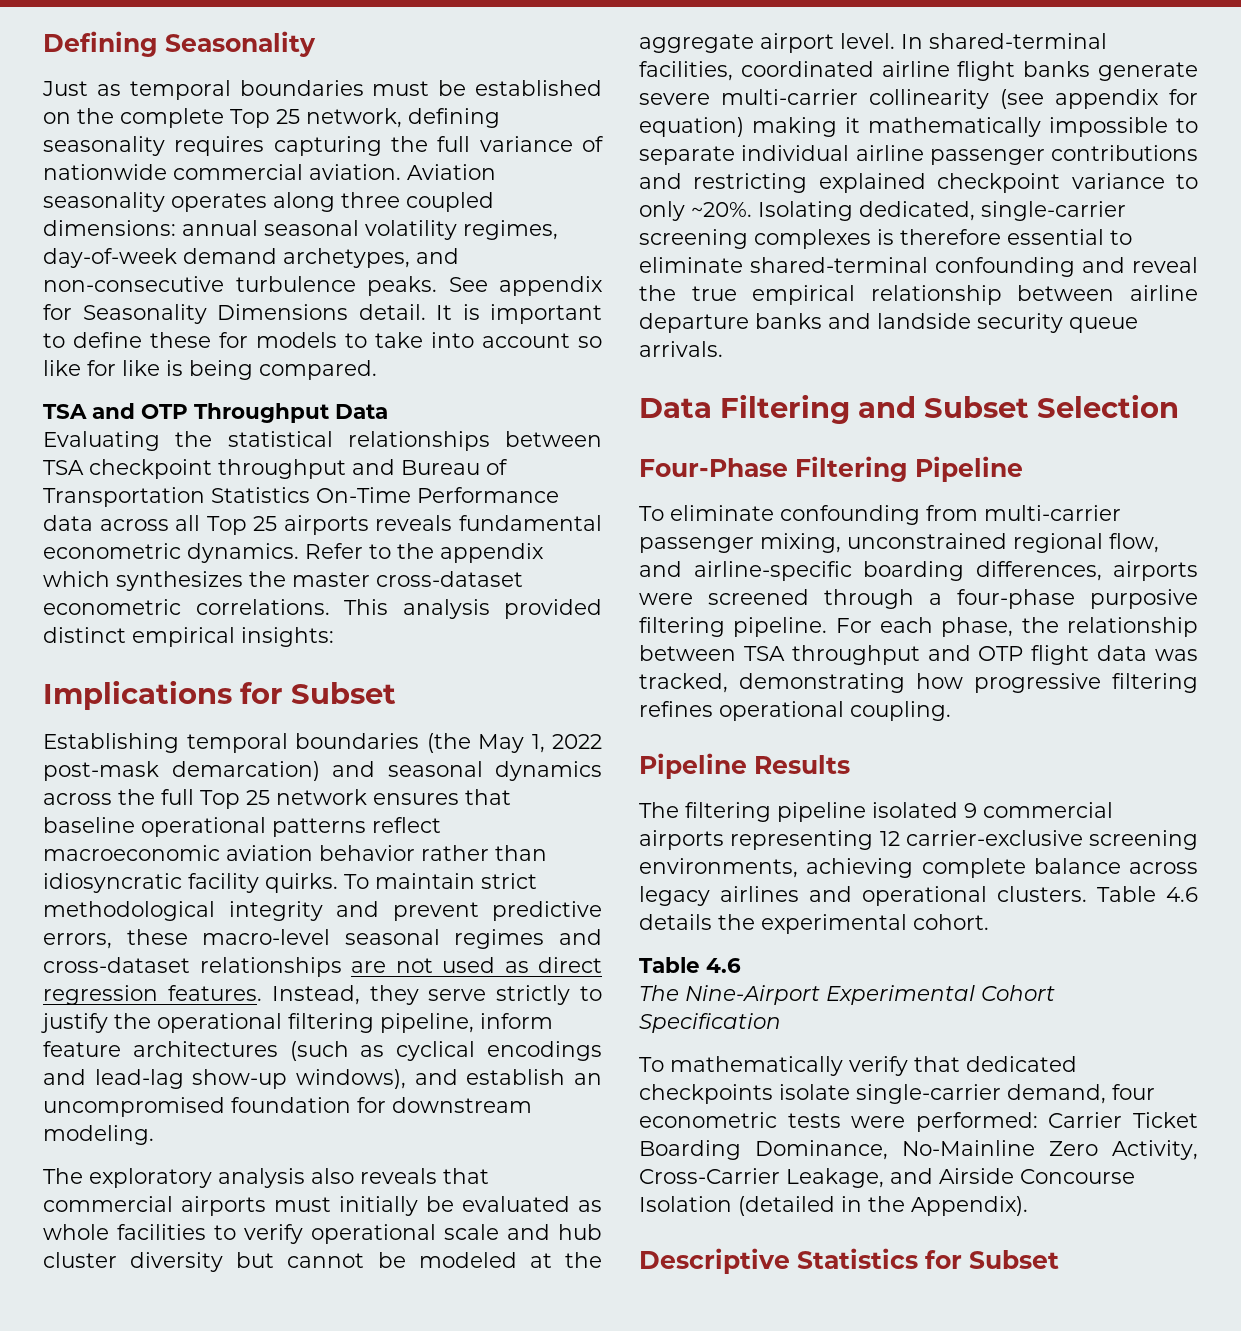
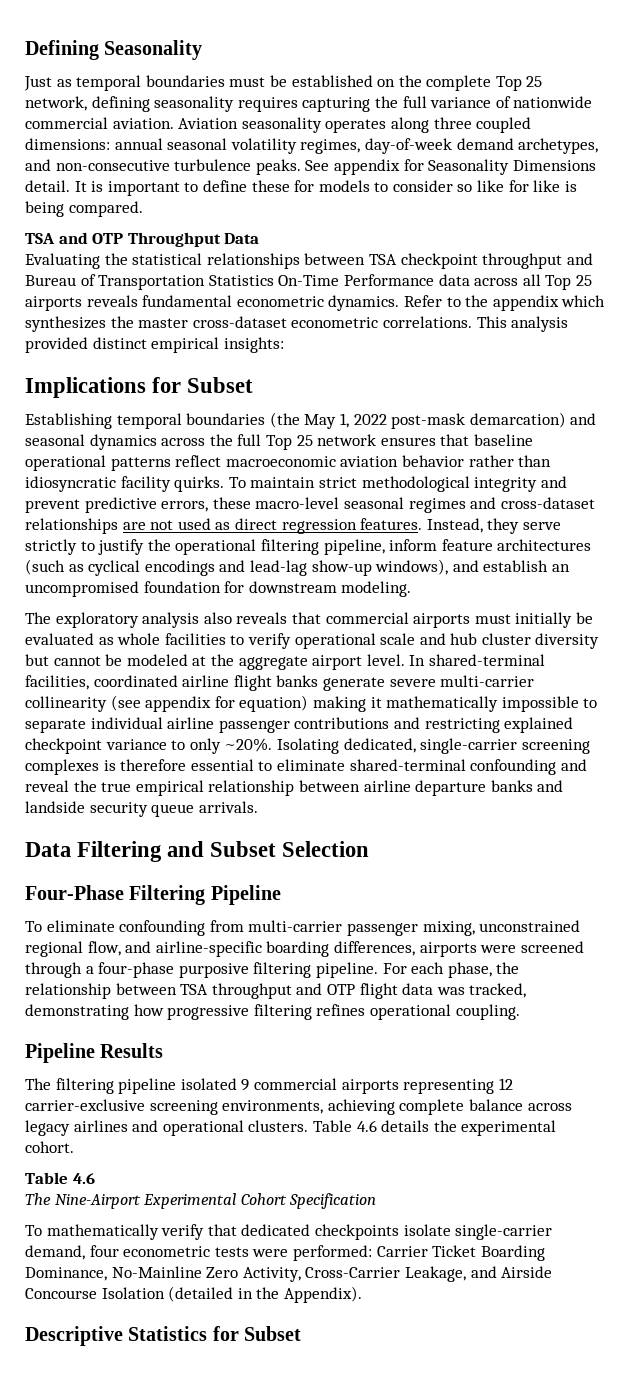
[375,332,570,348] take into account -> [392,180,453,192] consider

